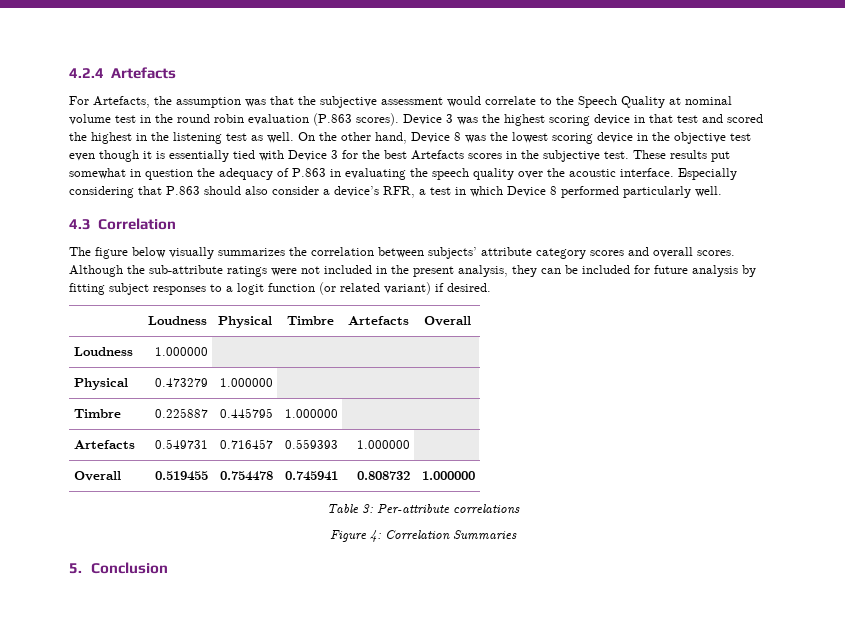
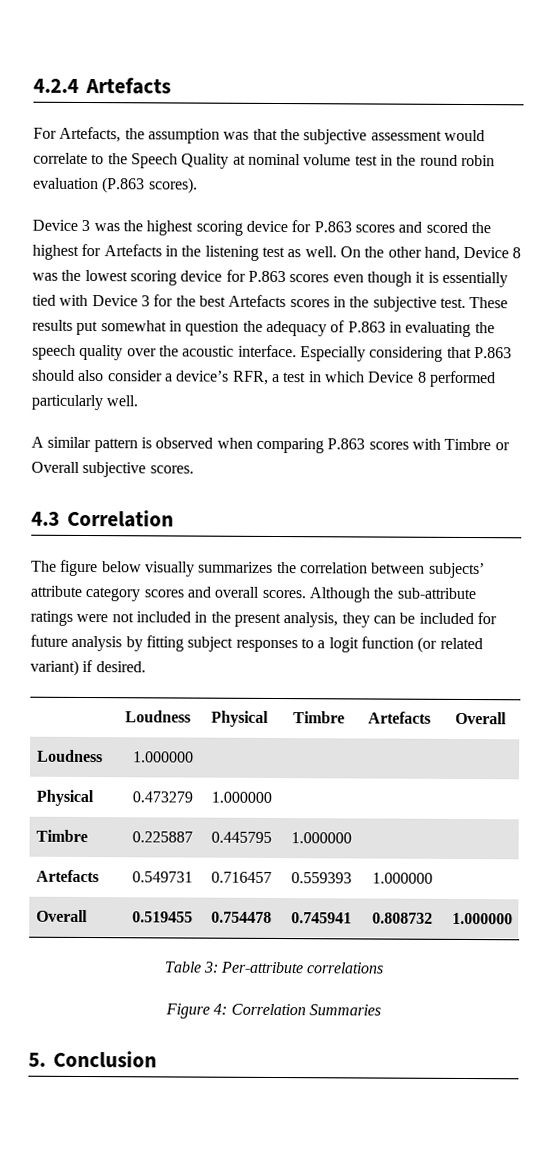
(399, 119) none -> (198, 185) //
[634,114,698,123] in that test -> [291,220,395,233] for P.863 scores
(132, 138) none -> [81,243,162,257] for Artefacts
[637,132,751,144] in the objective test -> [225,269,330,283] for P.863 scores
(722, 191) none -> [31,436,510,454] [31,461,194,478] // A similar pattern is observed when comparing P.863 scores with Timbre or Overall subjective scores.

